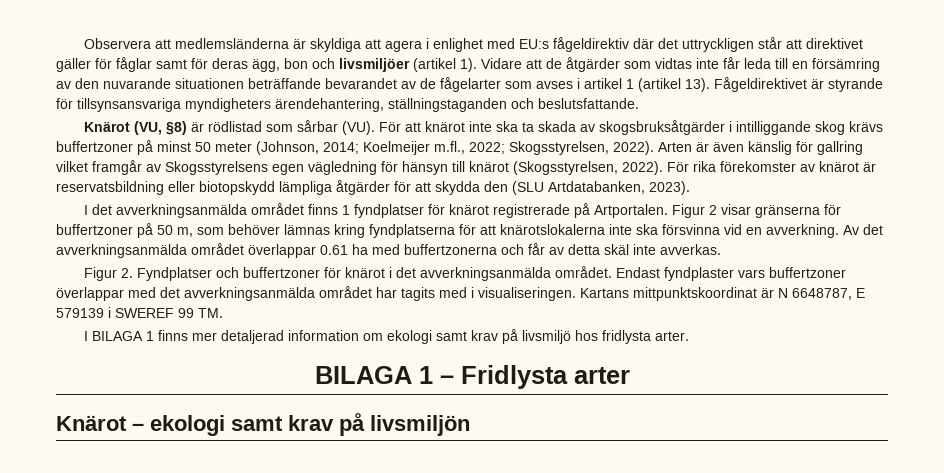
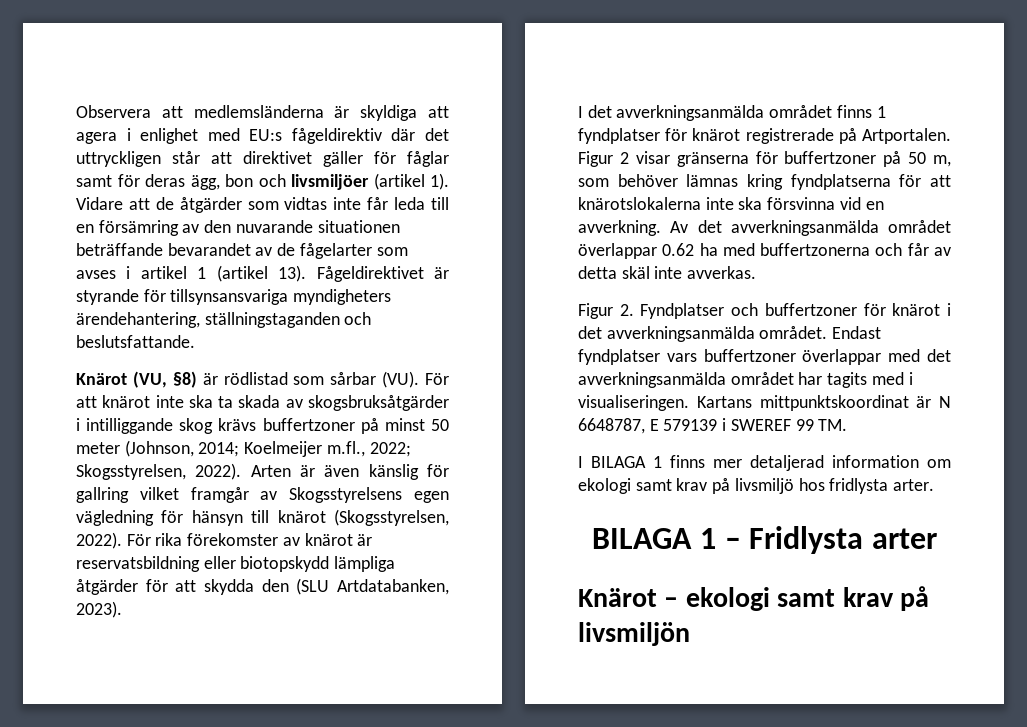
[320,245,348,255] 0.61 -> [662,243,695,256] 0.62
[664,267,735,281] fyndplaster -> [578,349,660,365] fyndplatser

